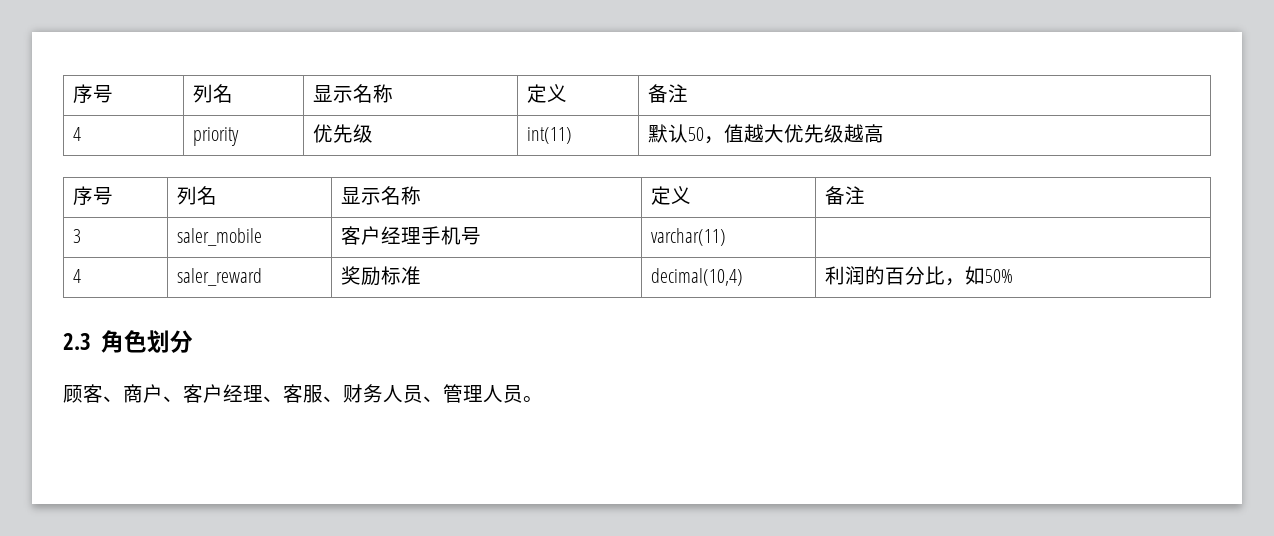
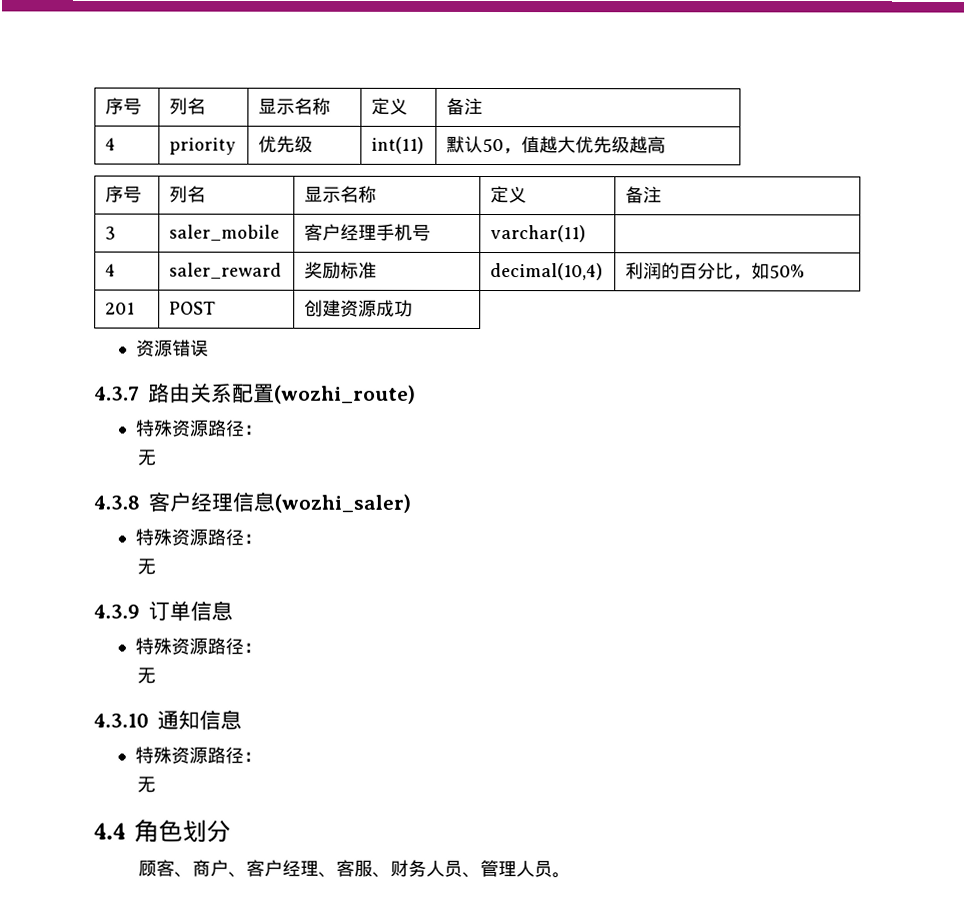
[63,333,91,350] // 2.3 -> [104,302,135,315] [168,301,216,315] [303,299,413,317] [135,339,209,357] [94,382,416,404] [135,419,263,437] [136,449,157,466] [93,491,411,513] [134,528,262,546] [136,558,156,575] [93,600,233,622] [134,637,262,655] [136,667,156,684] [93,709,242,730] [134,746,262,764] [136,776,156,793] [93,822,126,840] // 201 | POST | 创建资源成功 // 资源错误 // 4.3.7路由关系配置(wozhi_route) // 特殊资源路径： // 无 // 4.3.8客户经理信息(wozhi_saler) // 特殊资源路径： // 无 // 4.3.9订单信息 // 特殊资源路径： // 无 // 4.3.10通知信息 // 特殊资源路径： // 无 // 4.4

